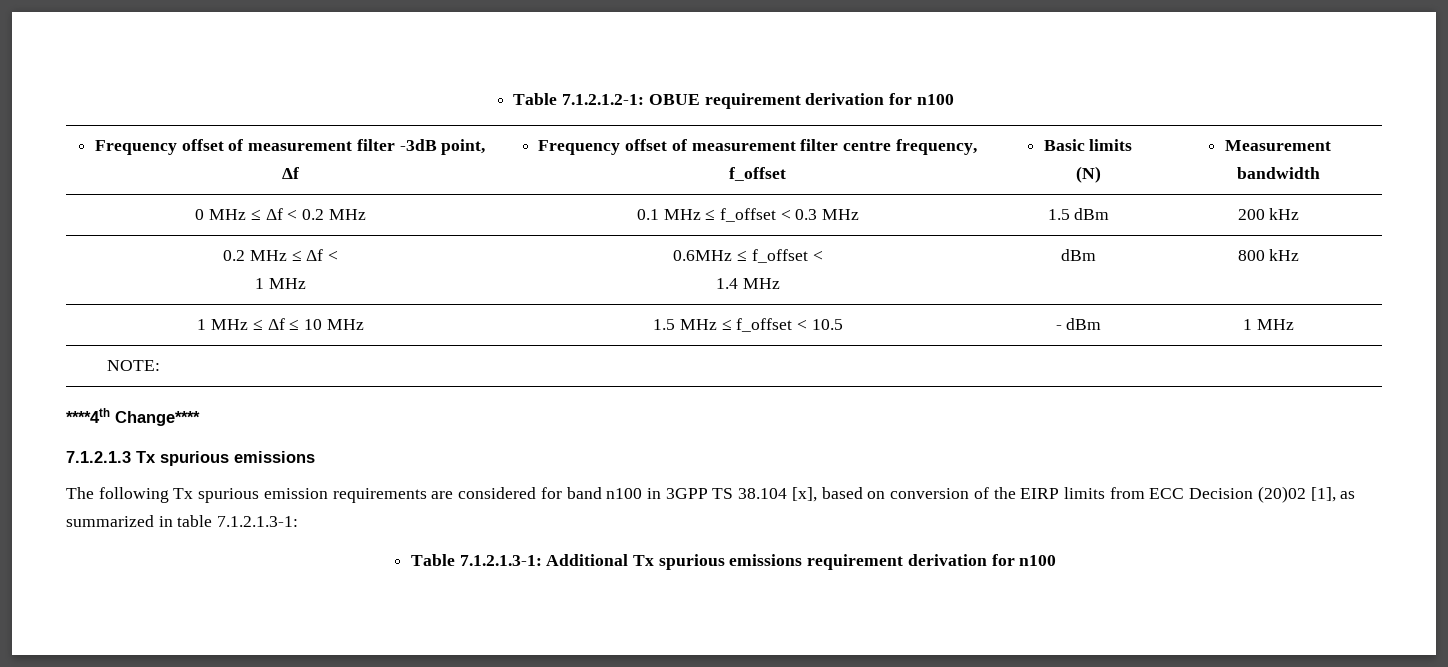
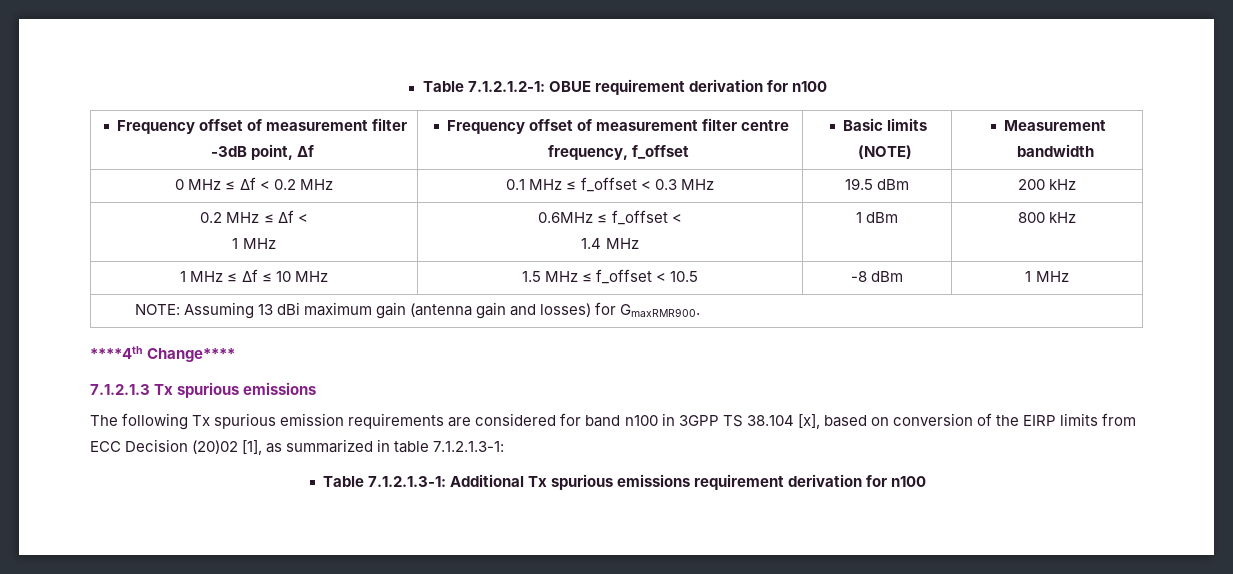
[1075,166,1101,183] (N) -> [858,145,913,159] (NOTE)
[1047,209,1070,220] 1.5 -> [844,178,873,190] 19.5
(780, 283) none -> [855,212,862,223] 1
[1055,325,1062,330] - -> [850,271,867,282] -8
(161, 365) none -> [183,302,701,319] Assuming 13 dBi maximum gain (antenna gain and losses) for GmaxRMR900.

